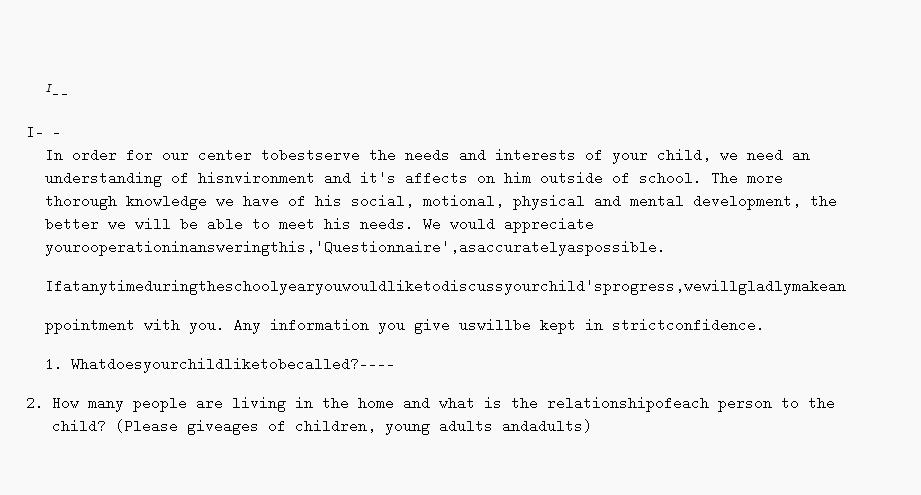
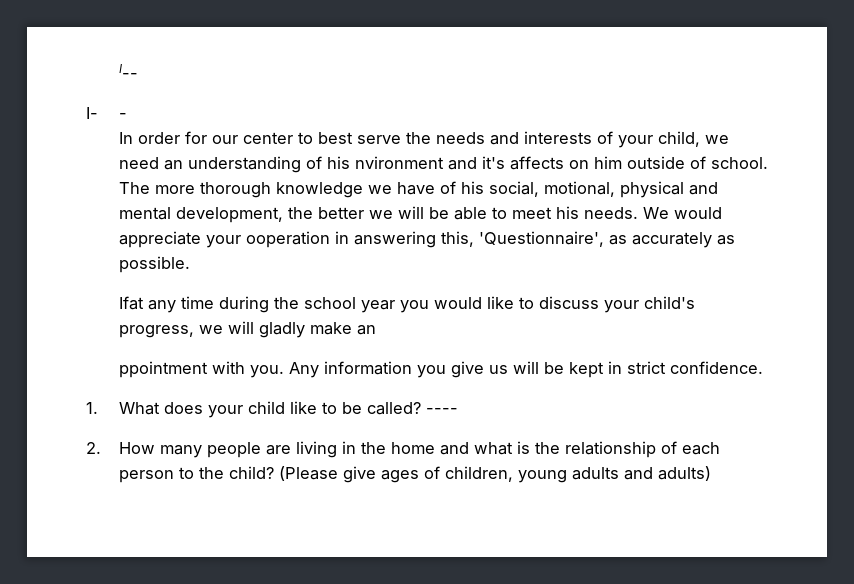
[260,148,360,162] tobestserve -> [297,132,401,144] to best serve
[197,171,315,185] hisnvironment -> [326,156,444,169] his nvironment
[44,240,666,256] [44,279,846,295] yourooperationinansweringthis,'Questionnaire',asaccuratelyaspossible. // Ifatanytimeduringtheschoolyearyouwouldliketodiscussyourchild'sprogress,wewillgladlymakean -> [205,231,735,248] [118,256,190,273] [118,296,695,313] [118,321,376,338] your ooperation in answering this, 'Questionnaire', as accurately as possible. // Ifat any time during the school year you would like to discuss your child's progress, we will gladly make an
[458,318,765,334] [44,357,396,373] uswillbe kept in strictconfidence. // 1. Whatdoesyourchildliketobecalled?---- -> [488,361,763,378] [86,401,458,418] us will be kept in strict confidence. // 1. What does your child like to be called? ----
[547,396,710,412] relationshipofeach -> [564,441,720,458] relationship of each
[187,419,260,435] giveages -> [342,466,419,483] give ages
[502,419,593,433] andadults) -> [623,466,711,481] and adults)

